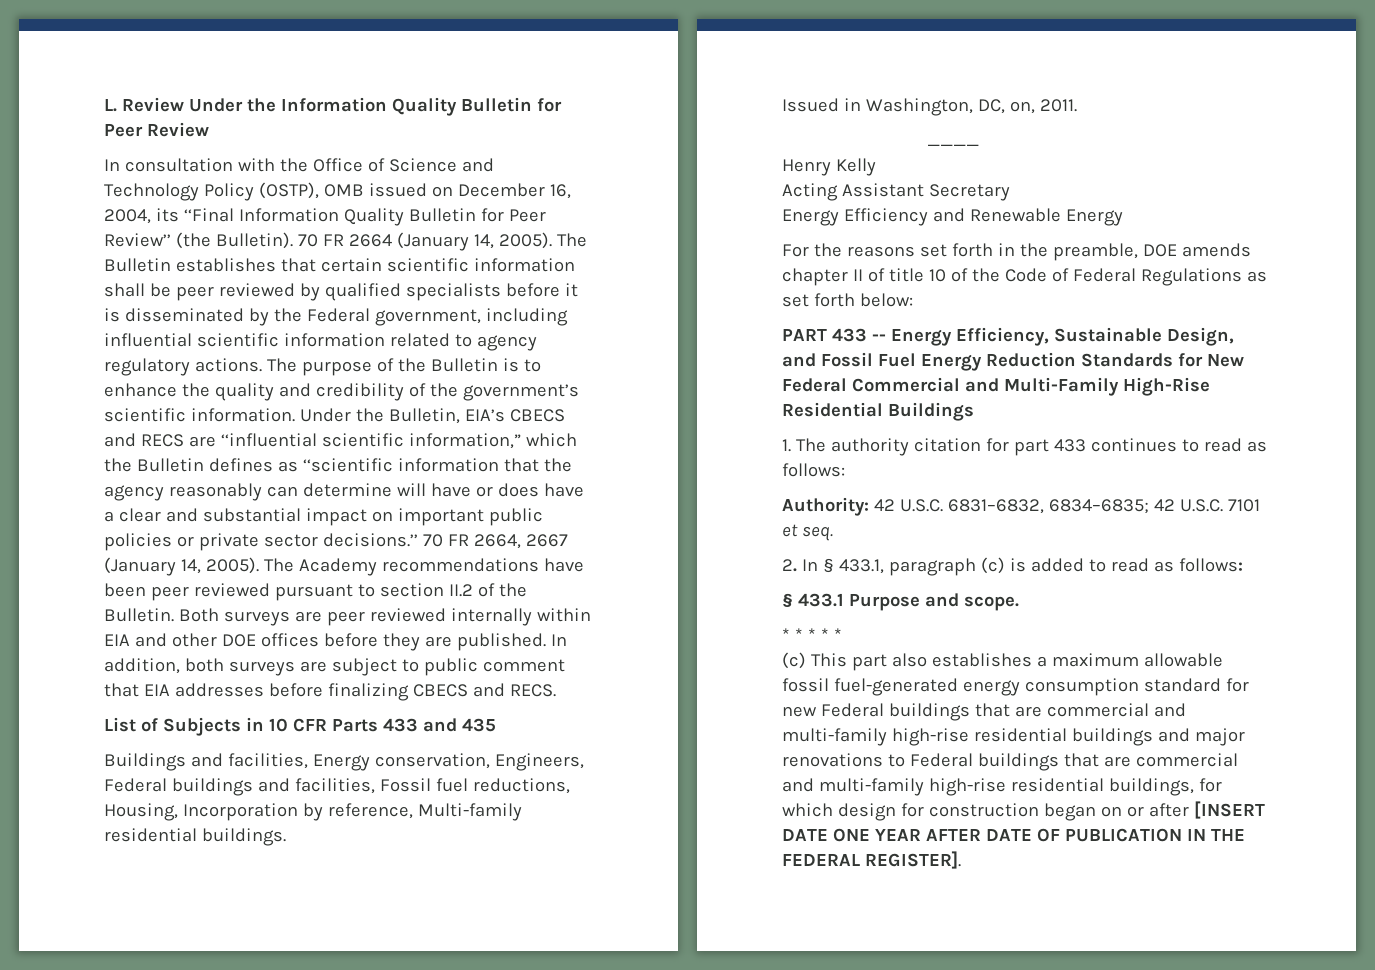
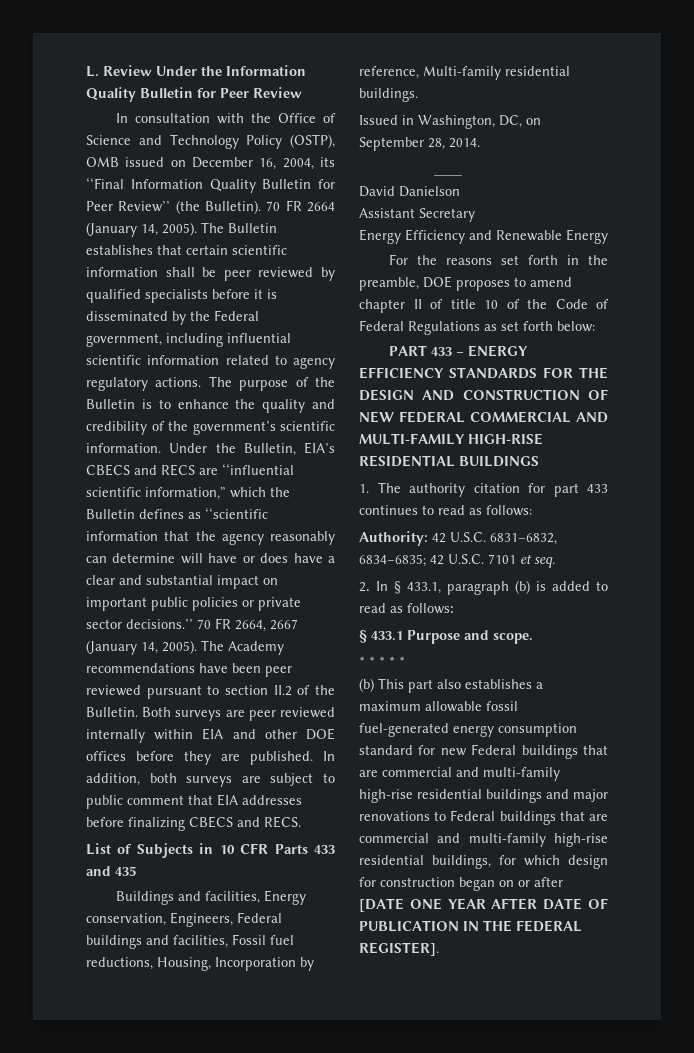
[1009,99,1077,114] [926,144,979,146] [782,158,876,176] [782,183,838,201] on, 2011. // ____ // Henry Kelly // Acting -> [526,118,541,125] [359,137,480,151] [433,174,462,176] [359,186,460,197] on September 28, 2014. // ____ // David Danielson //
[1181,243,1251,257] amends -> [456,277,572,291] proposes to amend
[871,327,1234,346] [782,352,1244,371] [782,377,1210,396] [782,402,974,421] -- Energy Efficiency, Sustainable Design, and Fossil Fuel Energy Reduction Standards for New Federal Commercial and Multi-Family High-Rise Residential Buildings -> [455,345,528,357] [359,367,608,379] [359,389,608,401] [359,411,608,423] [359,433,543,445] [359,455,539,467] – ENERGY EFFICIENCY STANDARDS FOR THE DESIGN AND CONSTRUCTION OF NEW FEDERAL COMMERCIAL AND MULTI-FAMILY HIGH-RISE RESIDENTIAL BUILDINGS
[980,557,1005,574] (c) -> [515,580,530,594] (b)
[782,652,806,669] (c) -> [359,678,374,692] (b)
[1193,801,1265,819] [782,829,828,841] [INSERT DATE -> [359,898,404,912] [DATE

